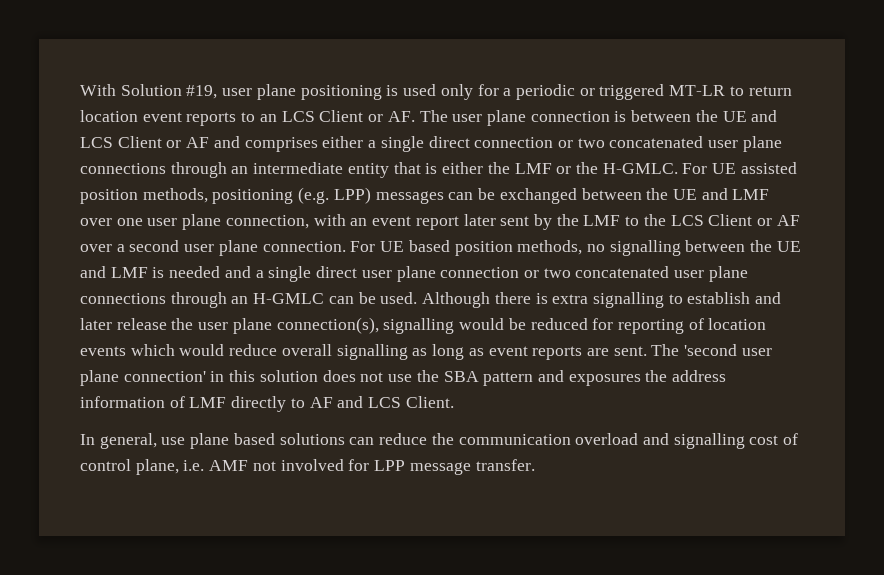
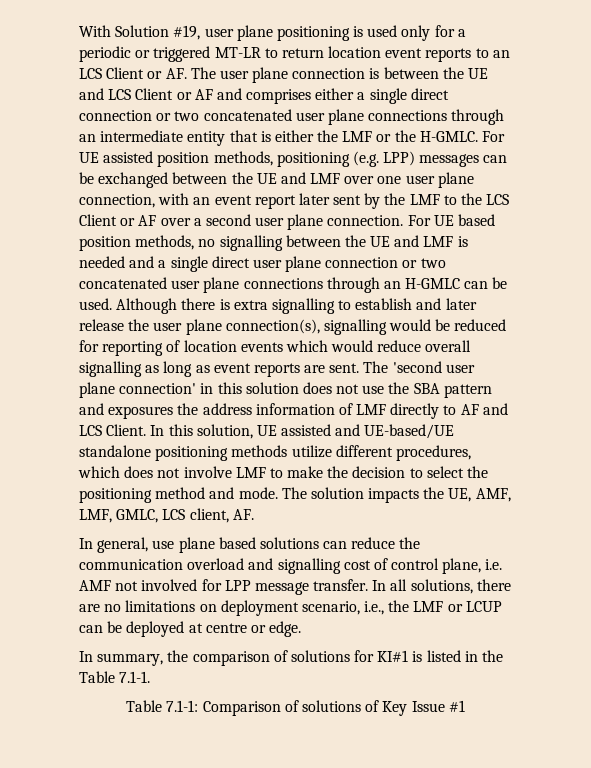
(454, 402) none -> [150,424,455,439] [79,445,471,461] [78,466,489,478] [79,487,511,503] [79,508,254,523] In this solution, UE assisted and UE-based/UE standalone positioning methods utilize different procedures, which does not involve LMF to make the decision to select the positioning method and mode. The solution impacts the UE, AMF, LMF, GMLC, LCS client, AF.
(535, 465) none -> [372,579,511,594] [79,600,502,616] [79,621,302,637] [79,650,504,666] [79,671,151,683] [126,700,465,716] In all solutions, there are no limitations on deployment scenario, i.e., the LMF or LCUP can be deployed at centre or edge. // In summary, the comparison of solutions for KI#1 is listed in the Table 7.1-1. // Table 7.1-1: Comparison of solutions of Key Issue #1

